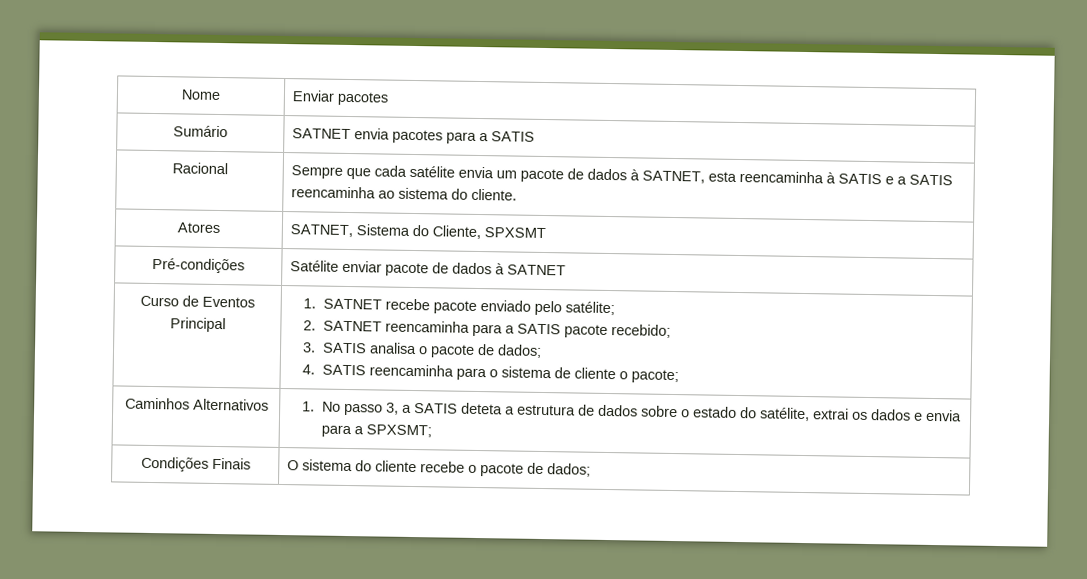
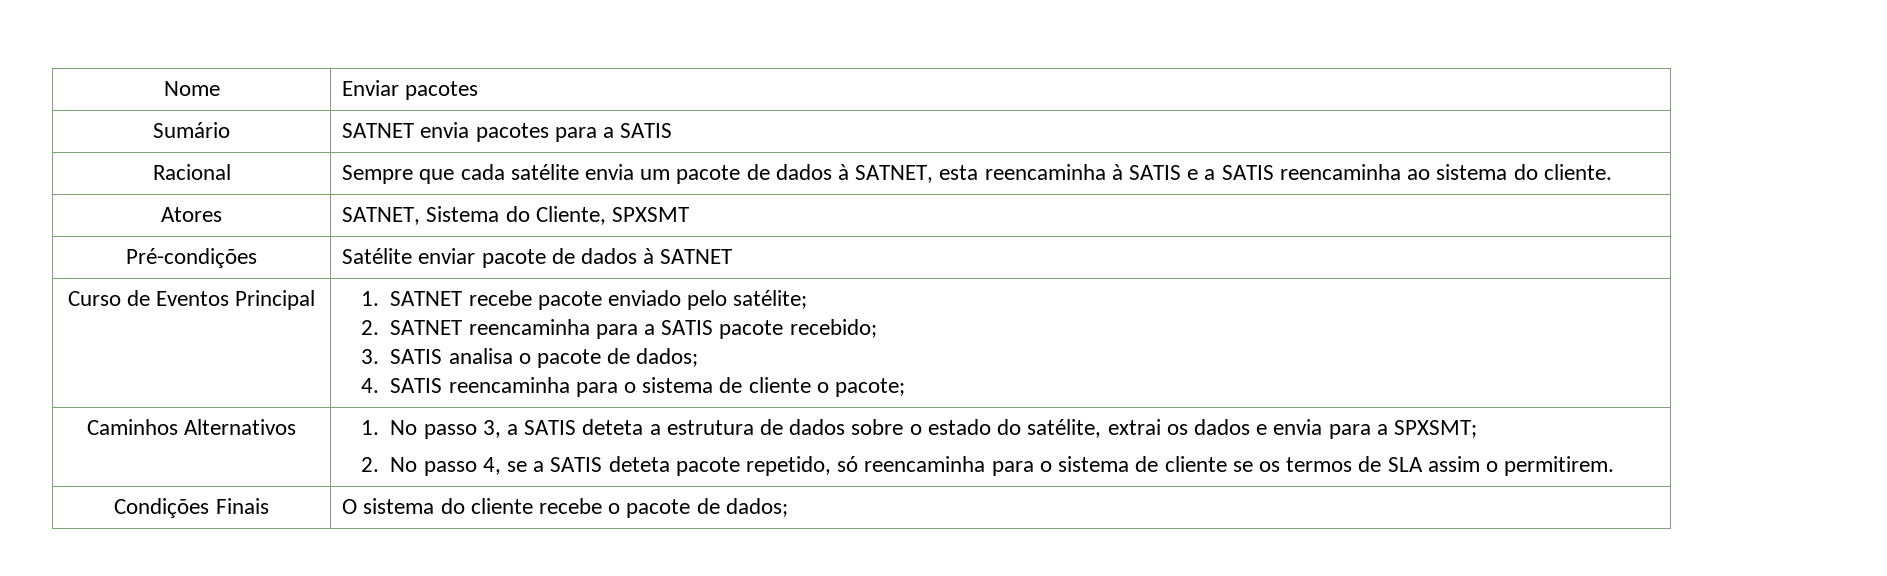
(432, 431) none -> [360,456,1615,476] // 2. No passo 4, se a SATIS deteta pacote repetido, só reencaminha para o sistema de cliente se os termos de SLA assim o permitirem.

